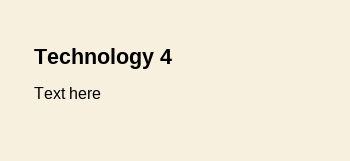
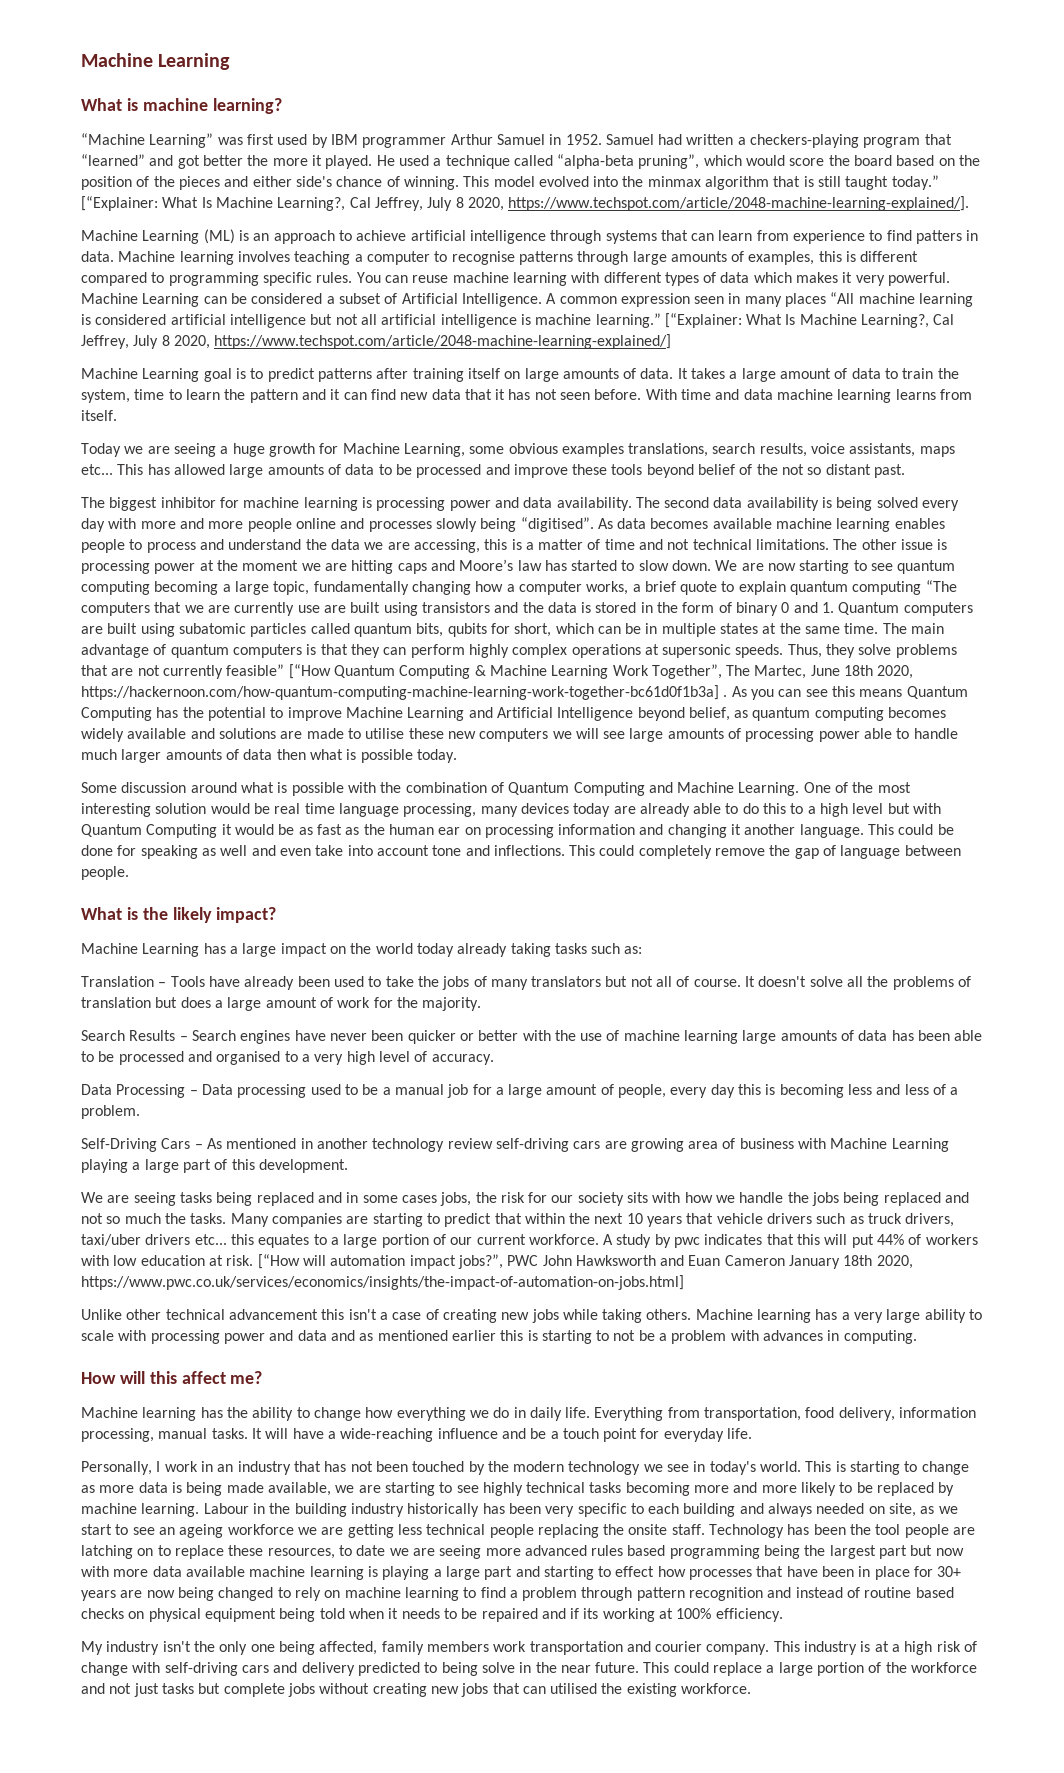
[34,48,172,69] [34,87,102,99] Technology 4 // Text here -> [81,53,231,70] [81,98,282,114] [81,133,952,148] [81,154,981,169] [81,175,939,190] [81,196,970,211] [81,229,979,244] [81,251,919,265] [81,272,951,286] [81,292,974,307] [81,313,955,328] [81,334,672,349] [81,368,959,382] [81,389,973,403] [81,410,117,421] [81,443,955,457] [81,464,906,478] [81,497,960,511] [81,517,945,532] [81,539,948,553] [81,559,956,574] [81,580,957,595] [81,602,973,616] [81,623,945,637] [81,644,957,658] [81,664,914,679] [81,685,968,700] [81,707,947,721] [81,728,958,742] [81,749,457,763] [81,782,911,796] [81,803,942,817] [81,824,954,838] [81,845,961,859] [81,866,129,880] [81,907,277,923] [81,943,643,957] [81,976,972,990] [81,997,482,1011] [81,1030,983,1044] [81,1051,494,1065] [81,1084,959,1098] [81,1105,140,1119] [81,1138,949,1152] [81,1159,348,1173] [81,1192,970,1206] [81,1213,955,1227] [81,1234,978,1248] [81,1254,913,1269] [81,1275,684,1290] [81,1309,983,1323] [81,1330,917,1344] [81,1371,263,1384] [81,1407,977,1421] [81,1428,753,1442] [81,1461,969,1475] [81,1482,955,1496] [81,1503,958,1517] [81,1524,976,1538] [81,1545,964,1559] [81,1566,962,1580] [81,1587,954,1601] [81,1608,783,1622] [81,1641,978,1655] [81,1662,978,1676] [81,1683,752,1697] Machine Learning // What is machine learning? // “Machine Learning” was first used by IBM programmer Arthur Samuel in 1952. Samuel had written a checkers-playing program that “learned” and got better the more it played. He used a technique called “alpha-beta pruning”, which would score the board based on the position of the pieces and either side's chance of winning. This model evolved into the minmax algorithm that is still taught today.” [“Explainer: What Is Machine Learning?, Cal Jeffrey, July 8 2020, https://www.techspot.com/article/2048-machine-learning-explained/]. // Machine Learning (ML) is an approach to achieve artificial intelligence through systems that can learn from experience to find patters in data. Machine learning involves teaching a computer to recognise patterns through large amounts of examples, this is different compared to programming specific rules. You can reuse machine learning with different types of data which makes it very powerful. Machine Learning can be considered a subset of Artificial Intelligence. A common expression seen in many places “All machine learning is considered artificial intelligence but not all artificial intelligence is machine learning.” [“Explainer: What Is Machine Learning?, Cal Jeffrey, July 8 2020, https://www.techspot.com/article/2048-machine-learning-explained/] // Machine Learning goal is to predict patterns after training itself on large amounts of data. It takes a large amount of data to train the system, time to learn the pattern and it can find new data that it has not seen before. With time and data machine learning learns from itself. // Today we are seeing a huge growth for Machine Learning, some obvious examples translations, search results, voice assistants, maps etc... This has allowed large amounts of data to be processed and improve these tools beyond belief of the not so distant past. // The biggest inhibitor for machine learning is processing power and data availability. The second data availability is being solved every day with more and more people online and processes slowly being “digitised”. As data becomes available machine learning enables people to process and understand the data we are accessing, this is a matter of time and not technical limitations. The other issue is processing power at the moment we are hitting caps and Moore’s law has started to slow down. We are now starting to see quantum computing becoming a large topic, fundamentally changing how a computer works, a brief quote to explain quantum computing “The computers that we are currently use are built using transistors and the data is stored in the form of binary 0 and 1. Quantum computers are built using subatomic particles called quantum bits, qubits for short, which can be in multiple states at the same time. The main advantage of quantum computers is that they can perform highly complex operations at supersonic speeds. Thus, they solve problems that are not currently feasible” [“How Quantum Computing & Machine Learning Work Together”, The Martec, June 18th 2020, https://hackernoon.com/how-quantum-computing-machine-learning-work-together-bc61d0f1b3a] . As you can see this means Quantum Computing has the potential to improve Machine Learning and Artificial Intelligence beyond belief, as quantum computing becomes widely available and solutions are made to utilise these new computers we will see large amounts of processing power able to handle much larger amounts of data then what is possible today. // Some discussion around what is possible with the combination of Quantum Computing and Machine Learning. One of the most interesting solution would be real time language processing, many devices today are already able to do this to a high level but with Quantum Computing it would be as fast as the human ear on processing information and changing it another language. This could be done for speaking as well and even take into account tone and inflections. This could completely remove the gap of language between people. // What is the likely impact? // Machine Learning has a large impact on the world today already taking tasks such as: // Translation – Tools have already been used to take the jobs of many translators but not all of course. It doesn't solve all the problems of translation but does a large amount of work for the majority. // Search Results – Search engines have never been quicker or better with the use of machine learning large amounts of data has been able to be processed and organised to a very high level of accuracy. // Data Processing – Data processing used to be a manual job for a large amount of people, every day this is becoming less and less of a problem. // Self-Driving Cars – As mentioned in another technology review self-driving cars are growing area of business with Machine Learning playing a large part of this development. // We are seeing tasks being replaced and in some cases jobs, the risk for our society sits with how we handle the jobs being replaced and not so much the tasks. Many companies are starting to predict that within the next 10 years that vehicle drivers such as truck drivers, taxi/uber drivers etc... this equates to a large portion of our current workforce. A study by pwc indicates that this will put 44% of workers with low education at risk. [“How will automation impact jobs?”, PWC John Hawksworth and Euan Cameron January 18th 2020, https://www.pwc.co.uk/services/economics/insights/the-impact-of-automation-on-jobs.html] // Unlike other technical advancement this isn't a case of creating new jobs while taking others. Machine learning has a very large ability to scale with processing power and data and as mentioned earlier this is starting to not be a problem with advances in computing. // How will this affect me? // Machine learning has the ability to change how everything we do in daily life. Everything from transportation, food delivery, information processing, manual tasks. It will have a wide-reaching influence and be a touch point for everyday life. // Personally, I work in an industry that has not been touched by the modern technology we see in today's world. This is starting to change as more data is being made available, we are starting to see highly technical tasks becoming more and more likely to be replaced by machine learning. Labour in the building industry historically has been very specific to each building and always needed on site, as we start to see an ageing workforce we are getting less technical people replacing the onsite staff. Technology has been the tool people are latching on to replace these resources, to date we are seeing more advanced rules based programming being the largest part but now with more data available machine learning is playing a large part and starting to effect how processes that have been in place for 30+ years are now being changed to rely on machine learning to find a problem through pattern recognition and instead of routine based checks on physical equipment being told when it needs to be repaired and if its working at 100% efficiency. // My industry isn't the only one being affected, family members work transportation and courier company. This industry is at a high risk of change with self-driving cars and delivery predicted to being solve in the near future. This could replace a large portion of the workforce and not just tasks but complete jobs without creating new jobs that can utilised the existing workforce.

